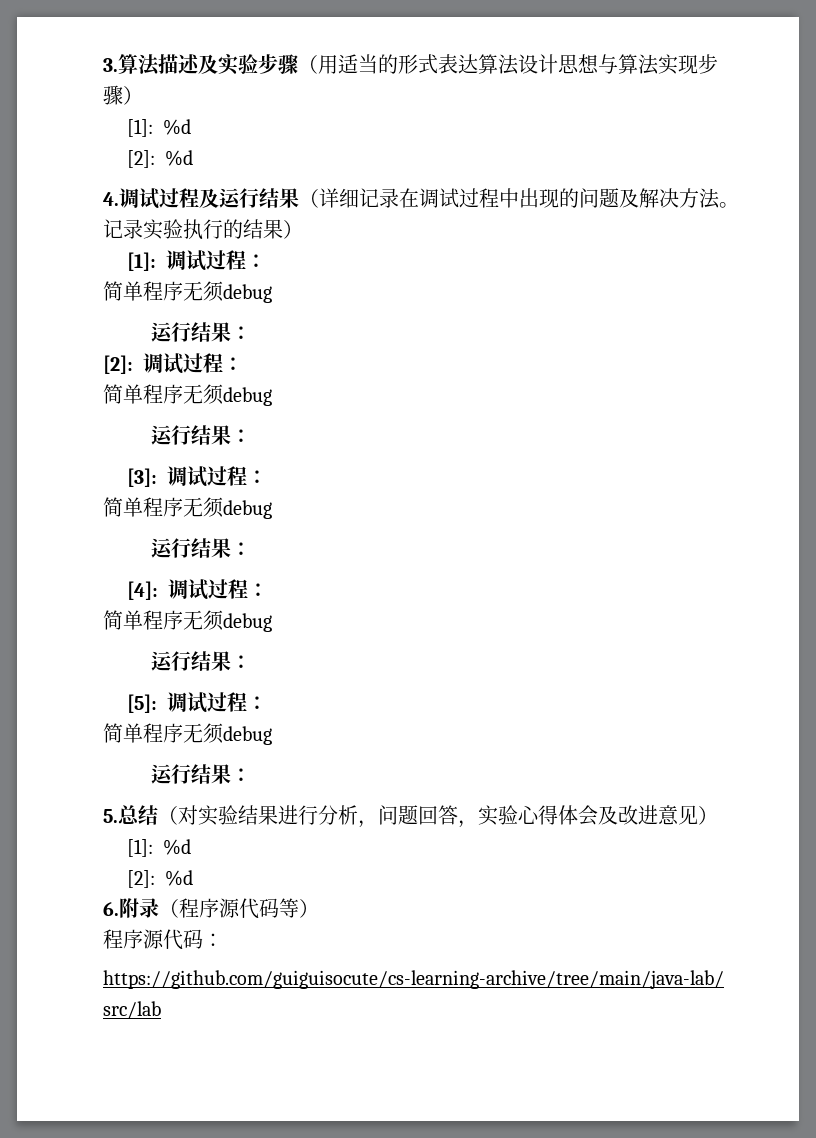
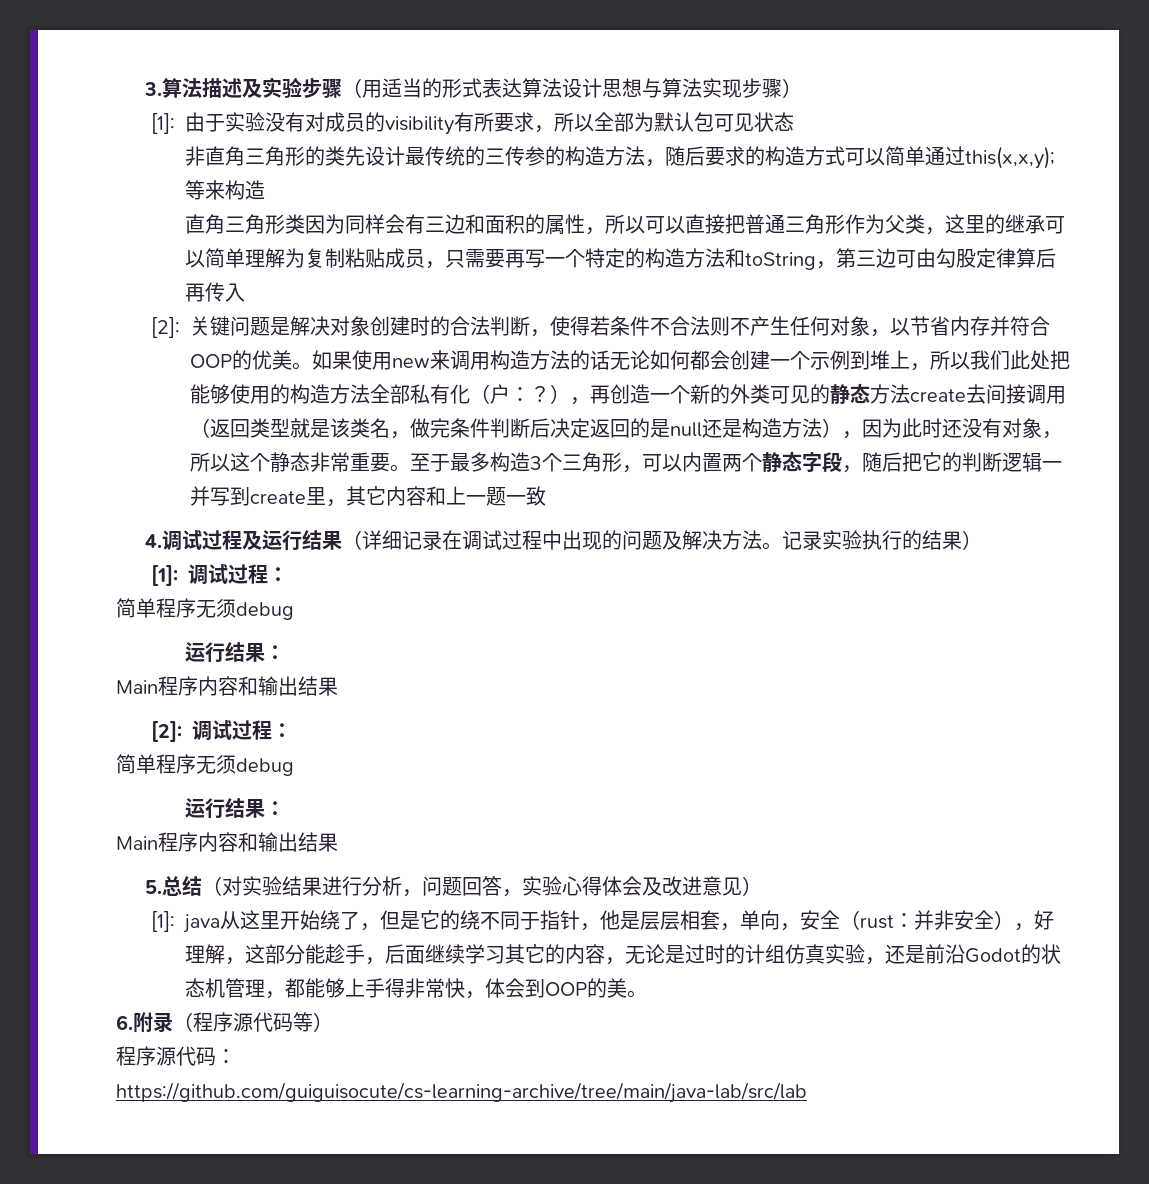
[163,119,192,135] [127,150,194,168] %d // [2]: %d -> [185,112,795,135] [185,146,1056,169] [185,180,266,200] [185,214,1066,235] [185,248,1057,270] [185,282,246,302] [150,316,1050,338] [189,350,1070,371] [189,383,1066,405] [189,418,1062,439] [189,451,1062,473] [189,486,546,507] 由于实验没有对成员的visibility有所要求，所以全部为默认包可见状态 // 非直角三角形的类先设计最传统的三传参的构造方法，随后要求的构造方式可以简单通过this(x,x,y);等来构造 // 直角三角形类因为同样会有三边和面积的属性，所以可以直接把普通三角形作为父类，这里的继承可以简单理解为复制粘贴成员，只需要再写一个特定的构造方法和toString，第三边可由勾股定律算后再传入 // [2]:关键问题是解决对象创建时的合法判断，使得若条件不合法则不产生任何对象，以节省内存并符合OOP的优美。如果使用new来调用构造方法的话无论如何都会创建一个示例到堆上，所以我们此处把能够使用的构造方法全部私有化（户：？），再创造一个新的外类可见的静态方法create去间接调用（返回类型就是该类名，做完条件判断后决定返回的是null还是构造方法），因为此时还没有对象，所以这个静态非常重要。至于最多构造3个三角形，可以内置两个静态字段，随后把它的判断逻辑一并写到create里，其它内容和上一题一致
[103,353,243,374] [103,384,272,406] [151,425,252,445] [127,466,268,487] [103,497,272,519] [151,538,252,558] [127,579,269,600] [103,610,272,632] [151,651,252,671] [127,692,268,713] [103,723,272,745] [151,764,252,784] [2]:调试过程： // 简单程序无须debug // 运行结果： // [3]:调试过程： // 简单程序无须debug // 运行结果： // [4]:调试过程： // 简单程序无须debug // 运行结果： // [5]:调试过程： // 简单程序无须debug // 运行结果： -> [116,676,338,696] [150,720,292,742] [116,754,294,776] [185,798,286,819] [116,832,338,852] Main程序内容和输出结果 // [2]:调试过程： // 简单程序无须debug // 运行结果： // Main程序内容和输出结果
[163,839,192,855] [127,870,194,888] %d // [2]: %d -> [183,910,1055,933] [185,944,1062,965] [185,978,648,999] java从这里开始绕了，但是它的绕不同于指针，他是层层相套，单向，安全（rust：并非安全），好理解，这部分能趁手，后面继续学习其它的内容，无论是过时的计组仿真实验，还是前沿Godot的状态机管理，都能够上手得非常快，体会到OOP的美。

